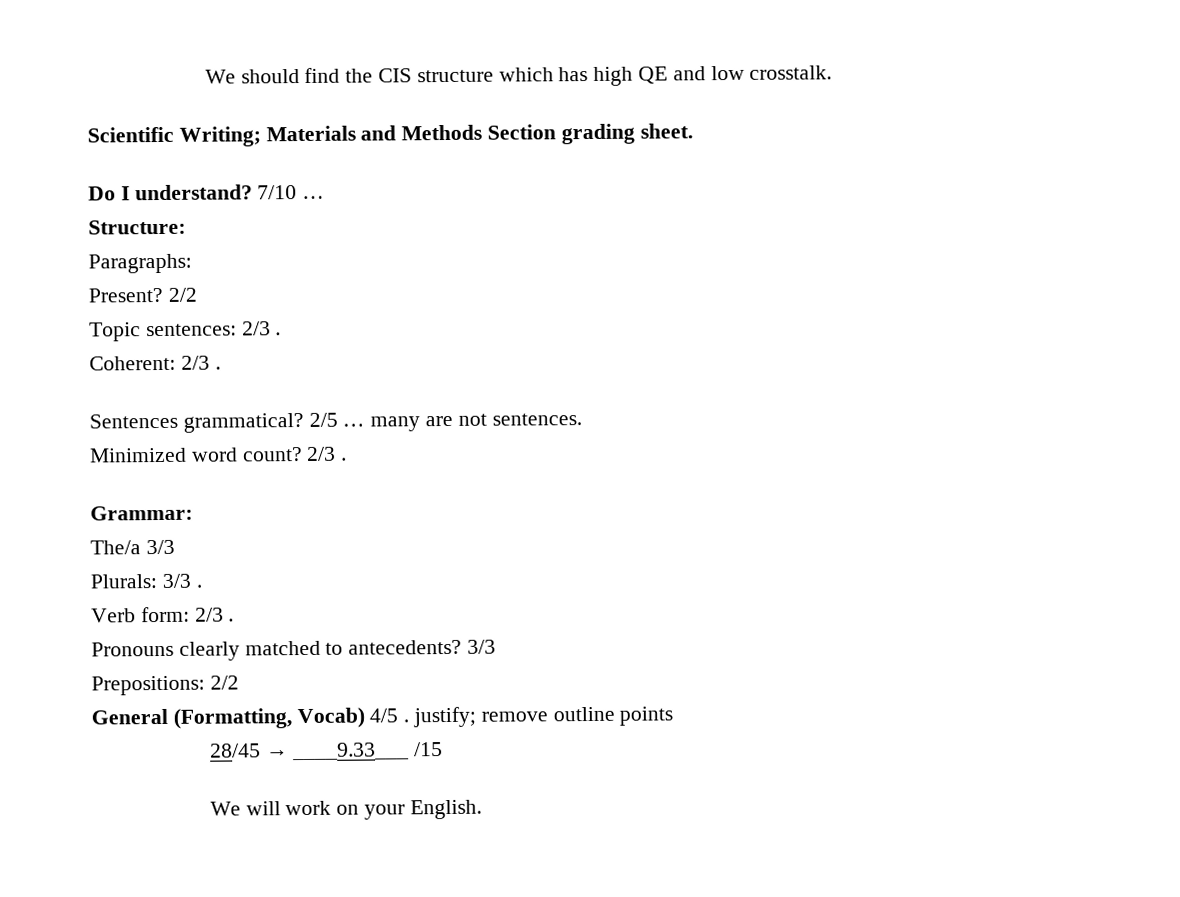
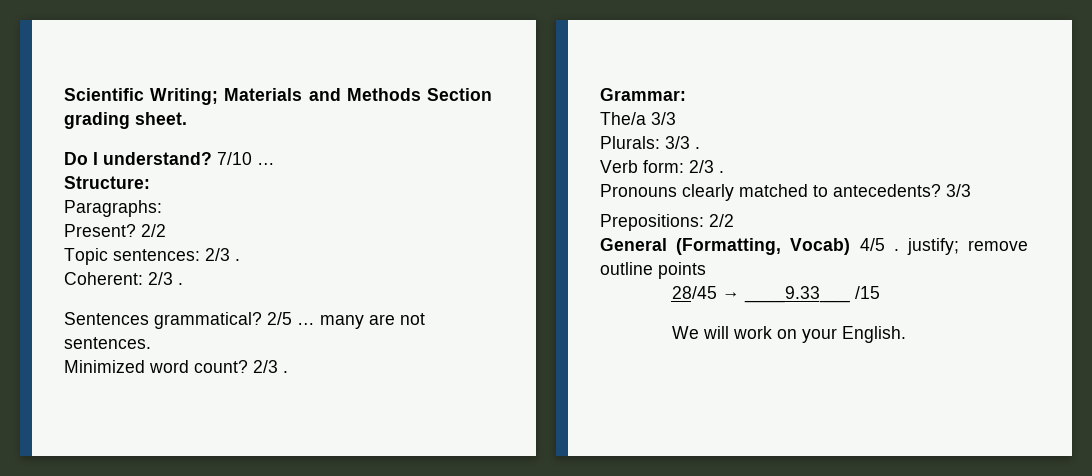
[204,65,833,86] We should find the CIS structure which has high QE and low crosstalk. // -> (64, 94) none

